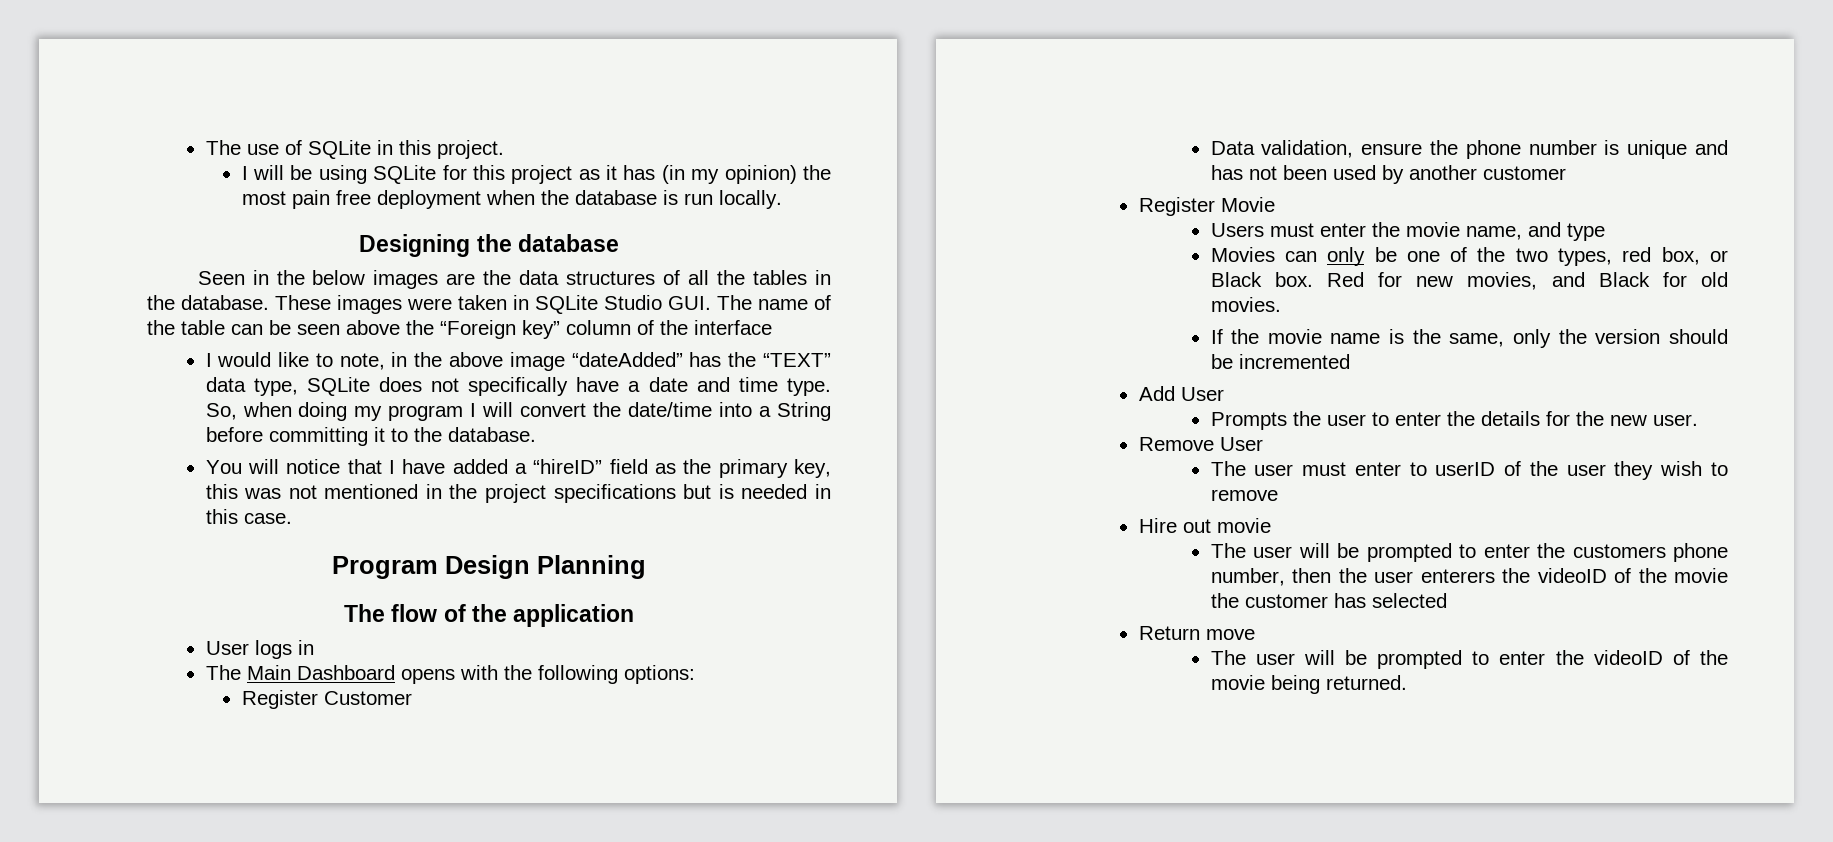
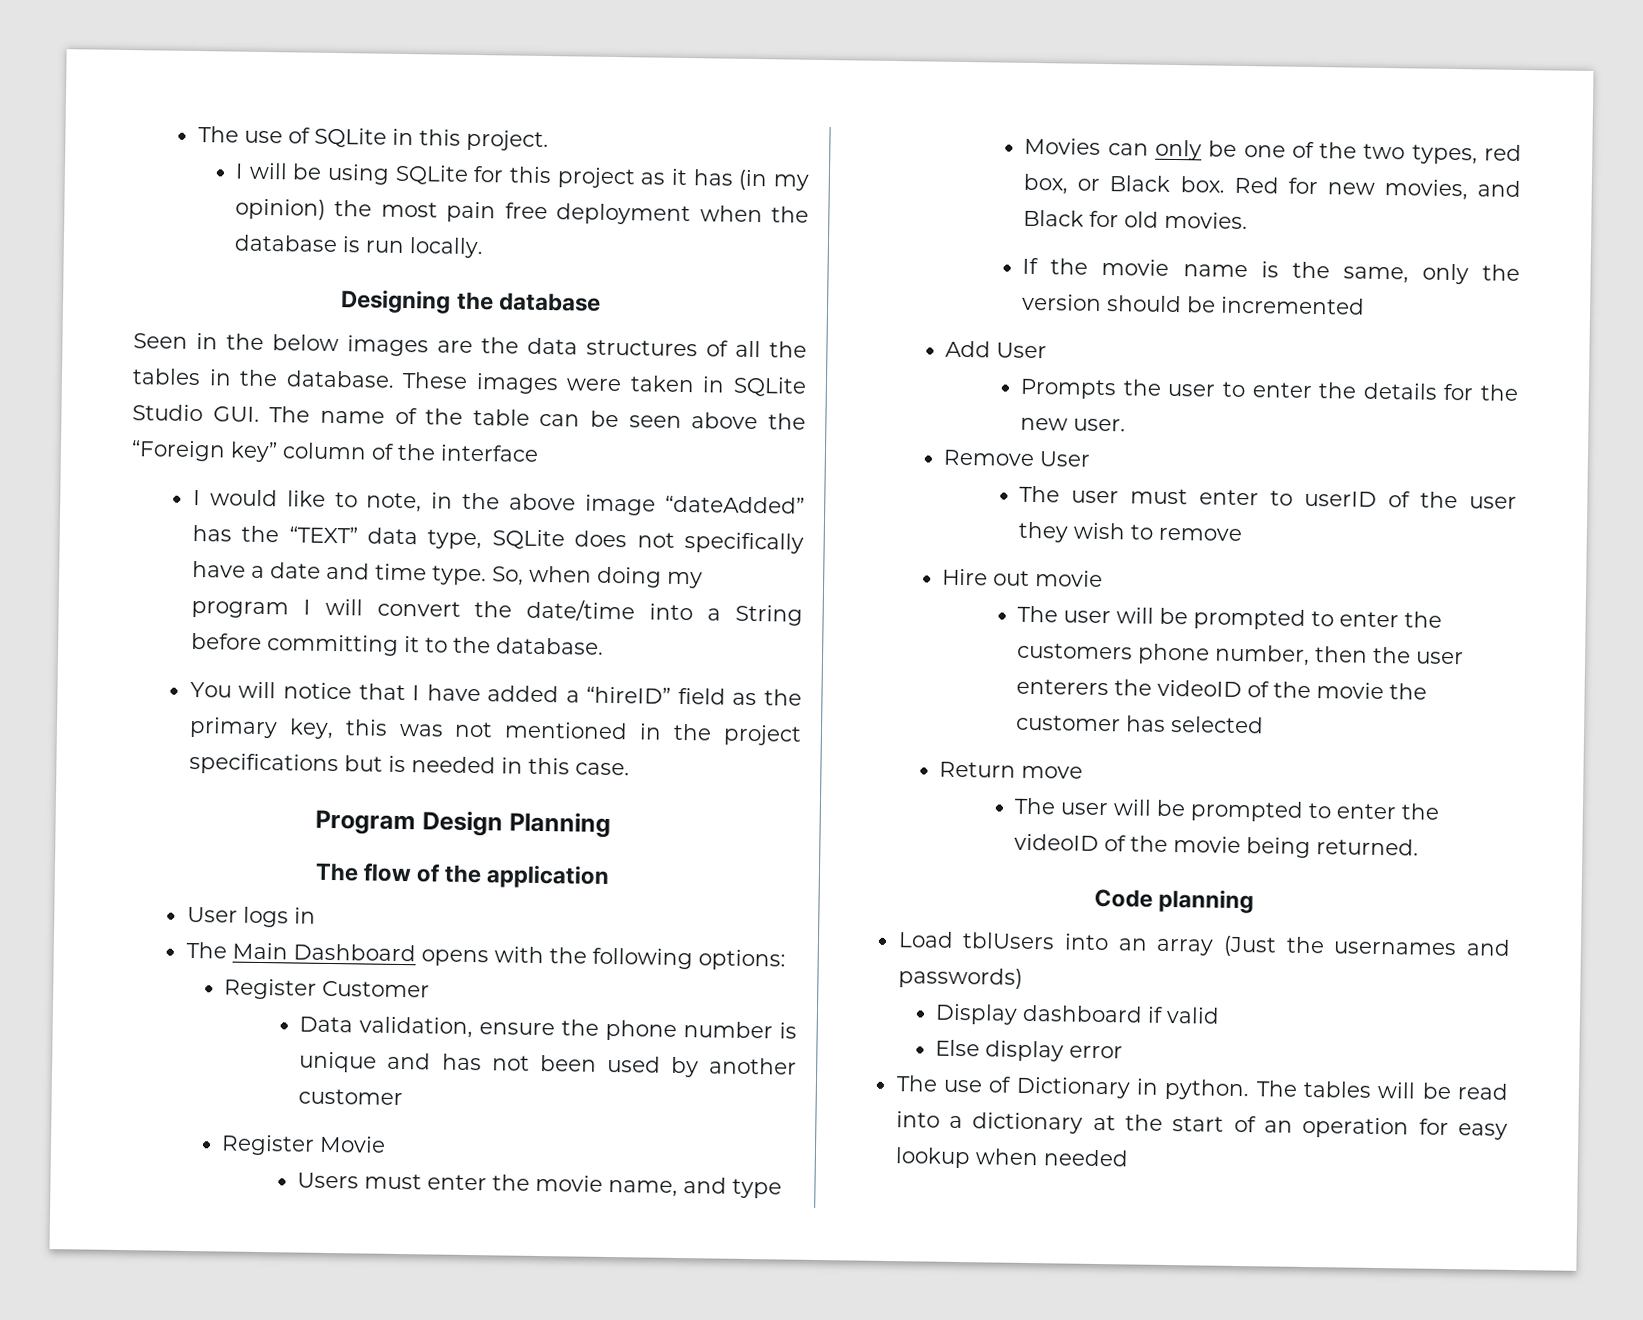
(1407, 682) none -> [1093,888,1255,914] [897,931,1511,957] [897,967,1023,989] [934,1003,1220,1025] [934,1039,1123,1062] [895,1075,1509,1101] [895,1111,1508,1140] [894,1147,1129,1169] // Code planning // Load tblUsers into an array (Just the usernames and passwords) // Display dashboard if valid // Else display error // The use of Dictionary in python. The tables will be read into a dictionary at the start of an operation for easy lookup when needed

